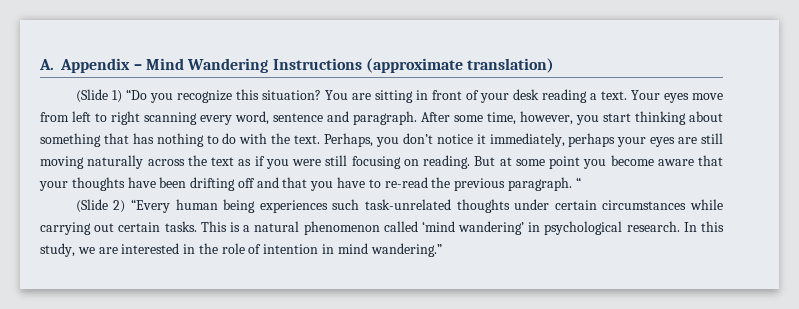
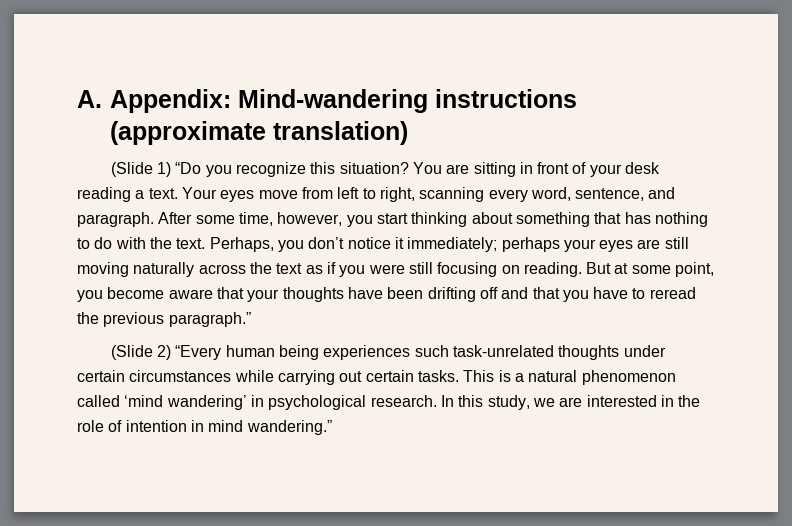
[60,58,362,73] Appendix – Mind Wandering Instructions -> [110,89,577,113] Appendix: Mind-wandering instructions
[111,111,140,125] right -> [379,187,415,202] right,
[273,113,323,122] sentence -> [575,188,645,201] sentence,
[489,133,565,147] immediately, -> [407,237,498,252] immediately;
[549,156,580,169] point -> [675,262,715,277] point,
[384,177,428,188] re-read -> [649,287,696,299] reread
[507,177,581,191] paragraph. “ -> [168,312,251,327] paragraph.”

